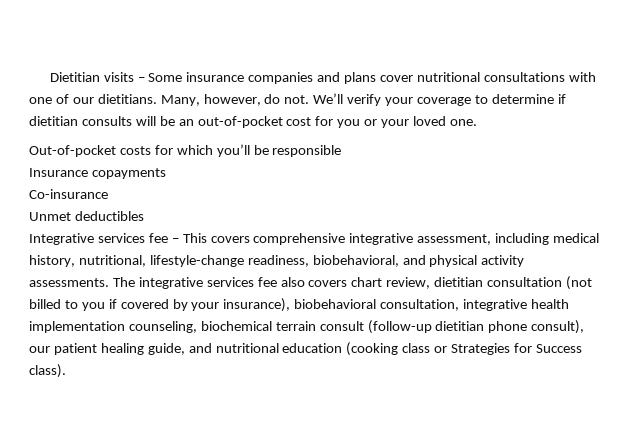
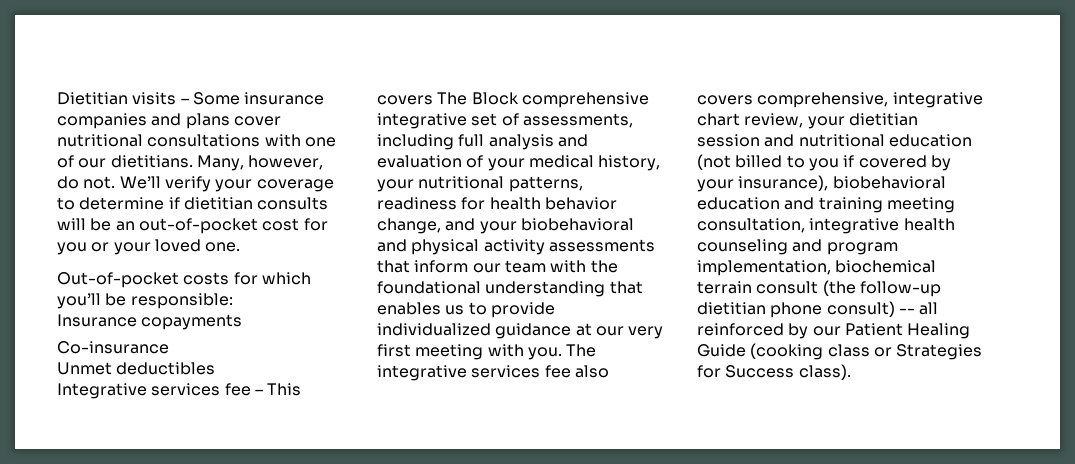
[272,145,342,157] responsible -> [130,293,233,309] responsible:
[253,233,600,245] [29,255,525,267] [29,278,109,287] comprehensive integrative assessment, including medical history, nutritional, lifestyle-change readiness, biobehavioral, and physical activity assessments. -> [437,92,649,108] [377,113,633,129] [377,134,588,150] [377,155,661,171] [377,176,583,192] [377,197,617,210] [377,218,634,234] [377,239,655,255] [377,260,618,273] [377,281,643,297] [377,302,555,318] [377,323,664,339] [377,344,562,360] The Block comprehensive integrative set of assessments, including full analysis and evaluation of your medical history, your nutritional patterns, readiness for health behavior change, and your biobehavioral and physical activity assessments that inform our team with the foundational understanding that enables us to provide individualized guidance at our very first meeting with you.
[351,277,563,289] chart review, dietitian consultation -> [757,92,983,108] [697,113,918,129] [697,134,972,147] comprehensive, integrative chart review, your dietitian session and nutritional education
[380,299,570,311] [29,320,585,334] [29,343,343,355] consultation, integrative health implementation counseling, biochemical terrain consult (follow-up dietitian phone consult), our patient healing guide, and nutritional education -> [697,197,955,213] [697,218,955,234] [697,239,898,255] [697,260,937,276] [697,280,941,297] [697,301,939,318] [697,323,971,339] [697,344,746,357] education and training meeting consultation, integrative health counseling and program implementation, biochemical terrain consult (the follow-up dietitian phone consult) -- all reinforced by our Patient Healing Guide

